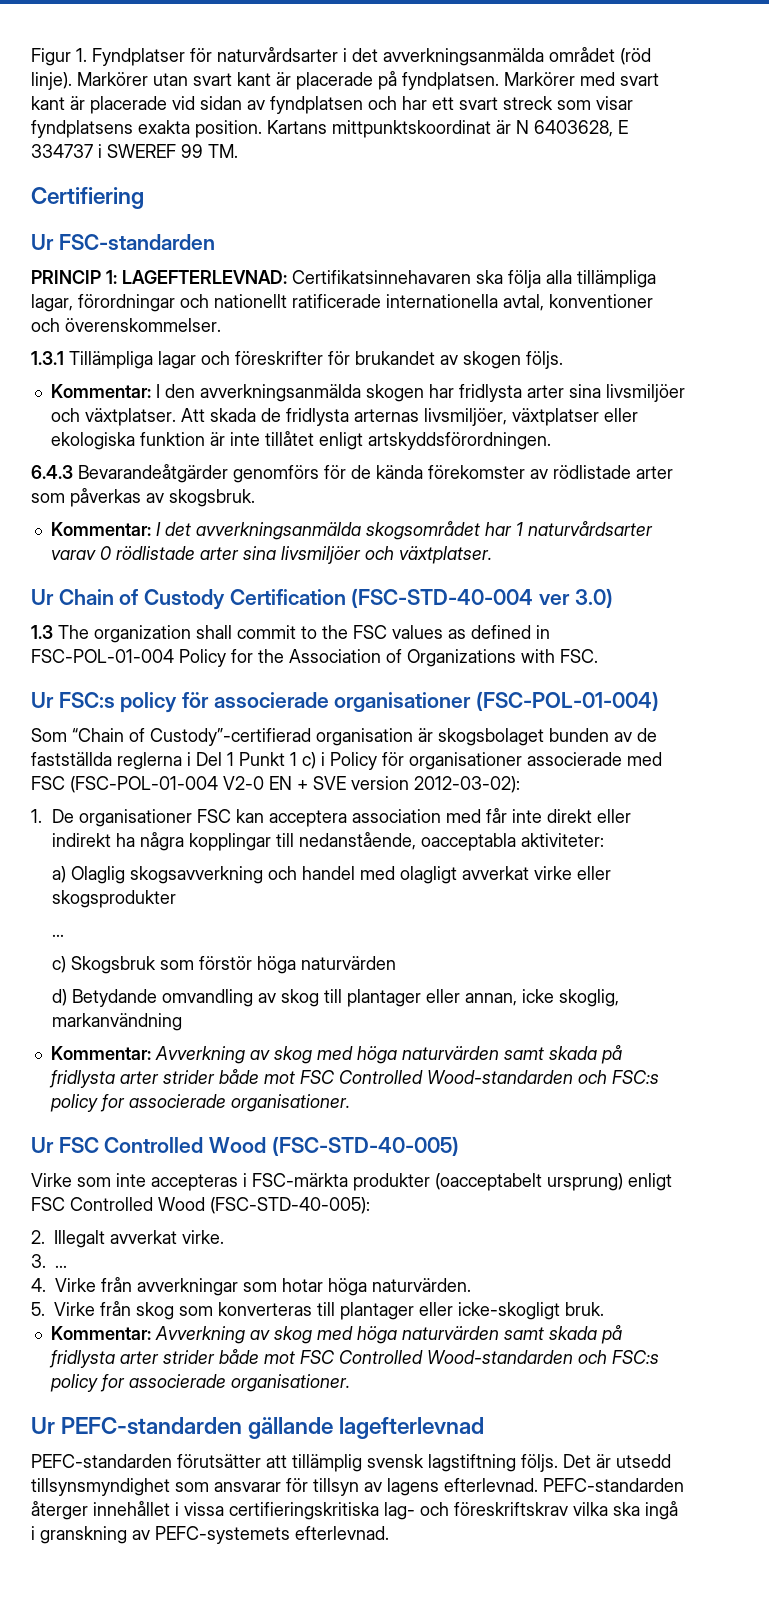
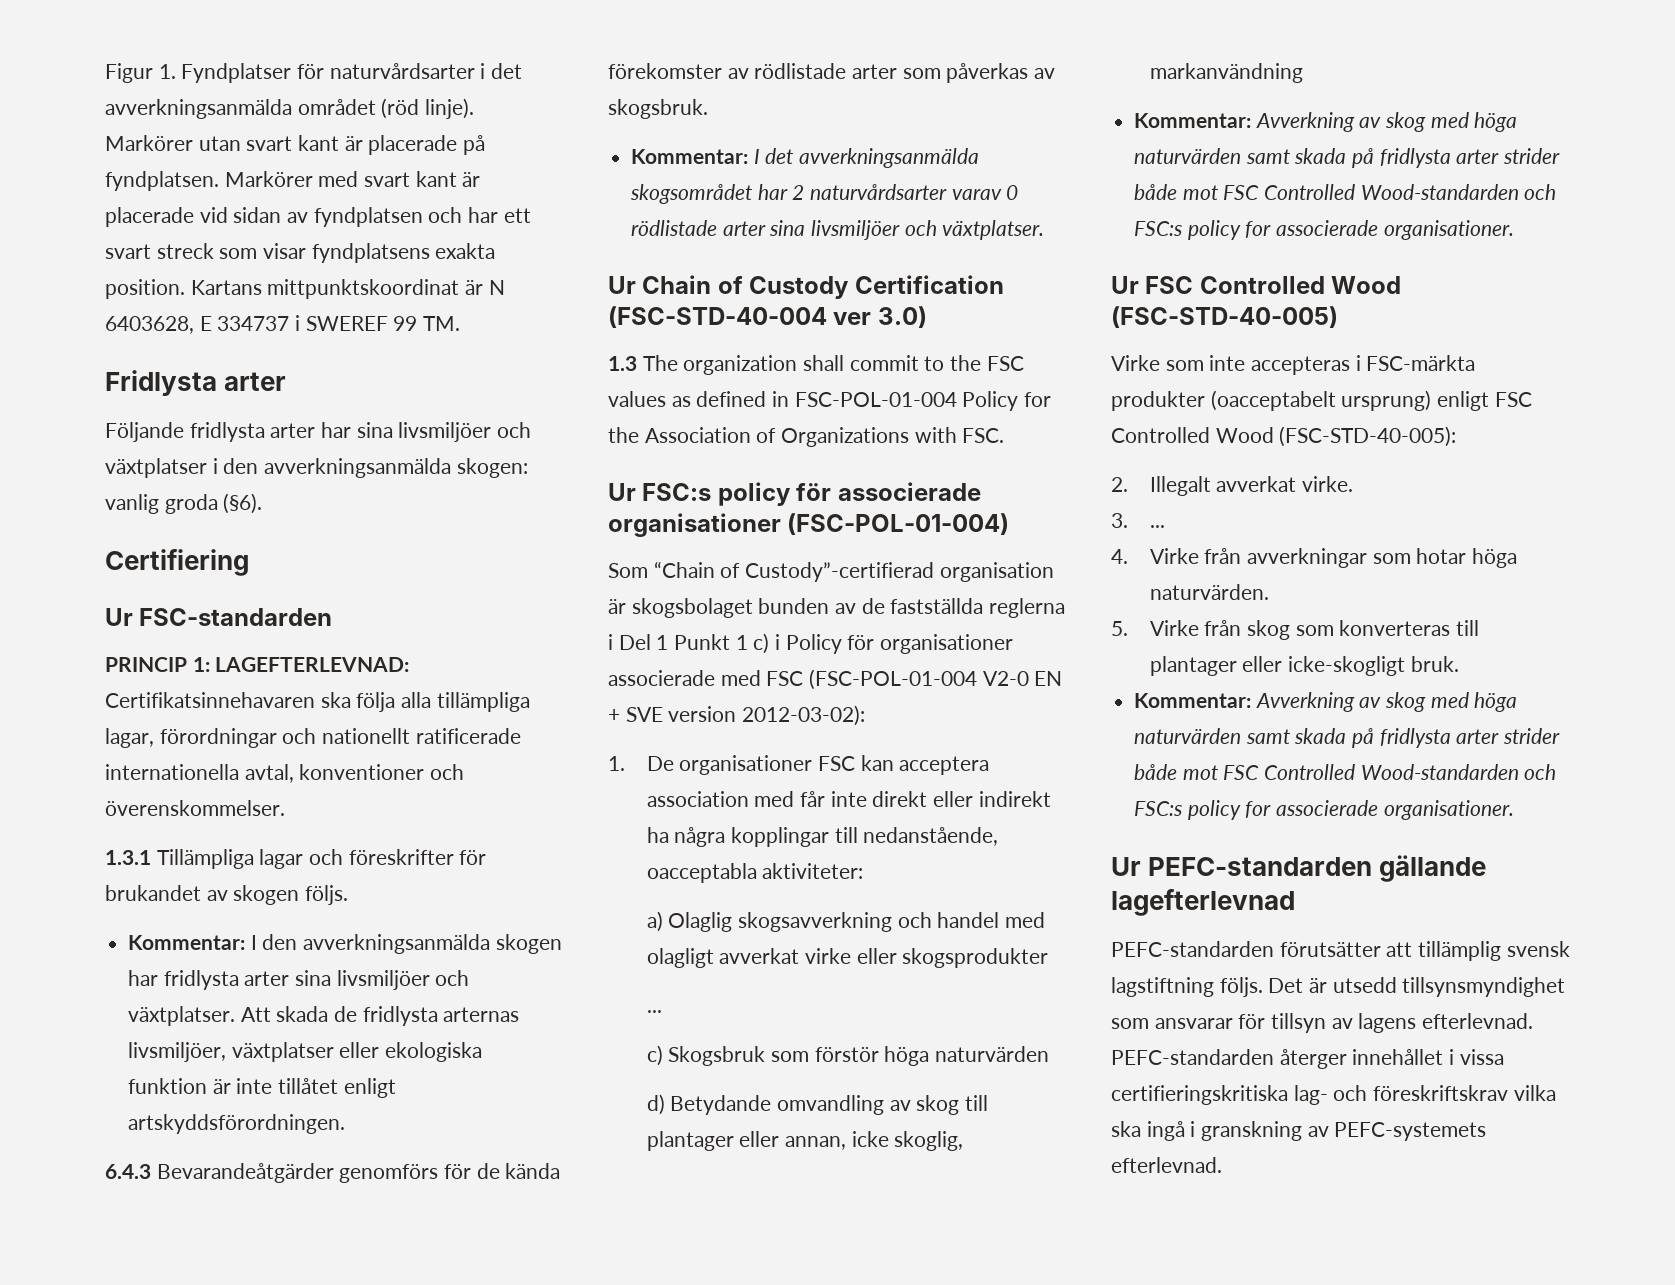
(238, 151) none -> [105,370,287,396] [105,422,532,442] [105,458,528,478] [105,493,263,514] // Fridlysta arter // Följande fridlysta arter har sina livsmiljöer och växtplatser i den avverkningsanmälda skogen: vanlig groda (§6).
[515,522,523,536] 1 -> [792,185,805,200] 2

